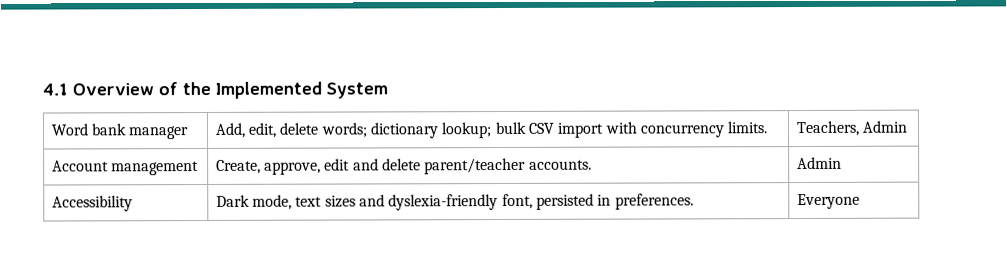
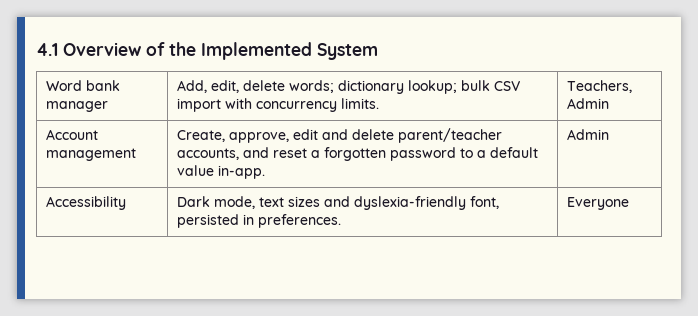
[528,159,592,170] accounts. -> [177,147,539,161] [177,165,266,179] accounts, and reset a forgotten password to a default value in-app.

